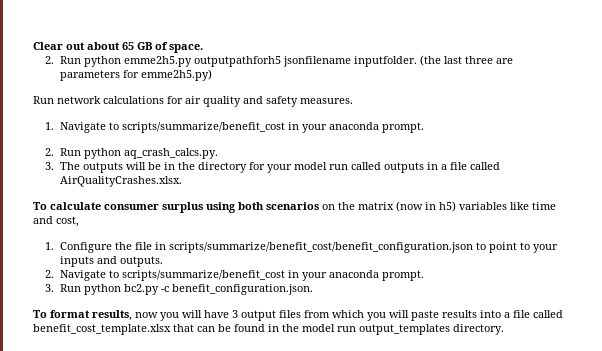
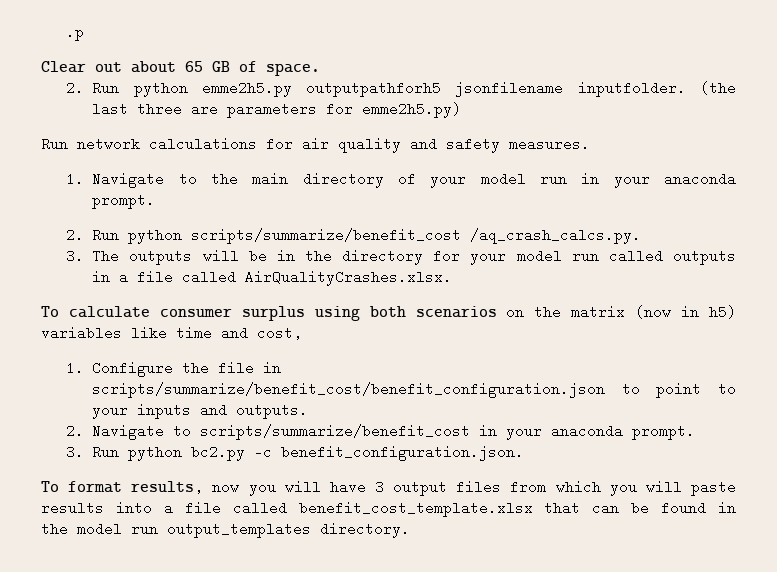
(33, 46) none -> [66,25,85,41] .p //
[121,122,285,133] scripts/summarize/benefit_cost -> [210,172,567,188] the main directory of your model run
[123,148,218,159] aq_crash_calcs.py. -> [191,228,642,244] scripts/summarize/benefit_cost /aq_crash_calcs.py.

